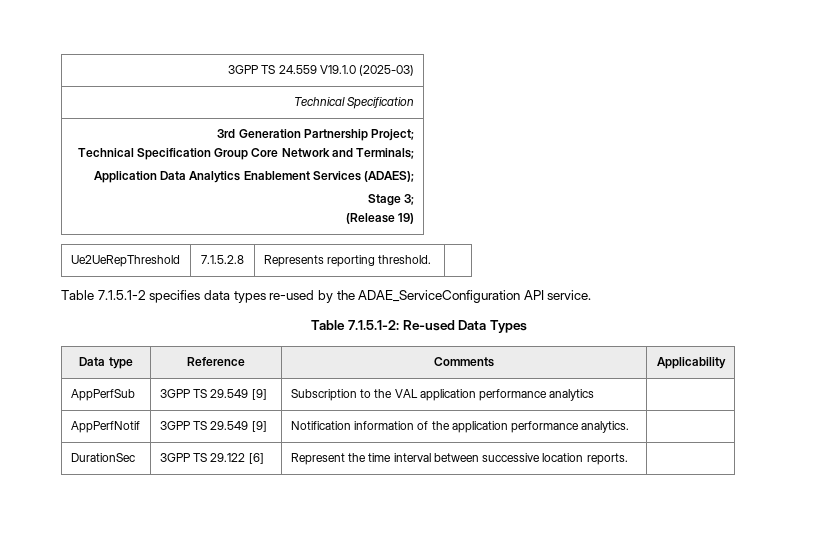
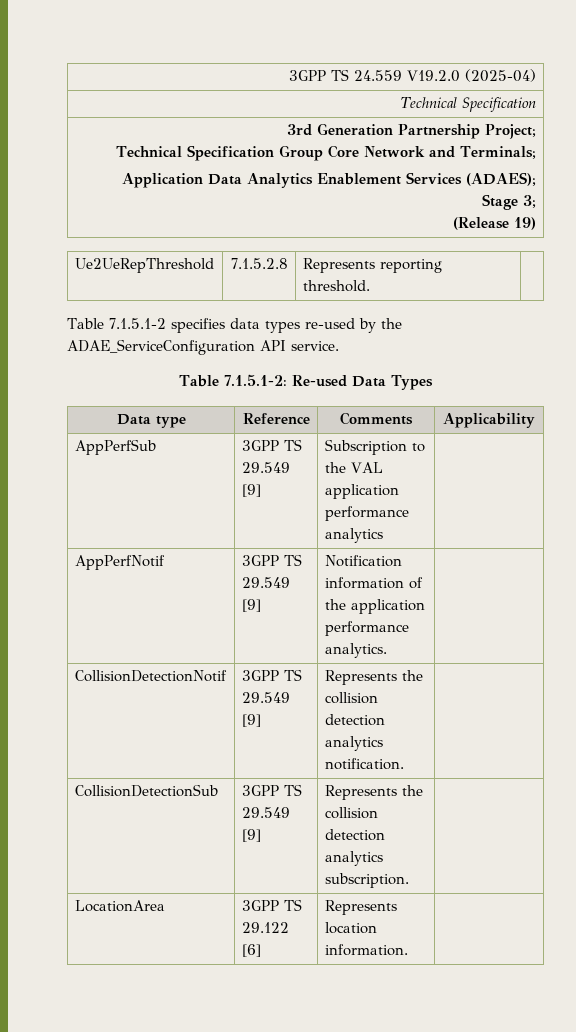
[319,65,415,76] V19.1.0 (2025-03) -> [407,69,537,82] V19.2.0 (2025-04)
[70,453,135,462] [159,453,264,464] [290,453,628,465] DurationSec | 3GPP TS 29.122 [6] | Represent the time interval between successive location reports. -> [74,670,227,682] [241,669,302,681] [241,692,290,703] [241,714,261,727] [324,670,423,685] [324,692,378,704] [324,714,385,726] [324,736,383,751] [324,758,404,770] [74,784,218,797] [241,784,302,796] [241,807,290,818] [241,829,261,842] [324,785,423,800] [324,807,378,819] [324,829,385,841] [324,851,383,866] [324,873,409,888] [74,900,165,912] [241,899,302,911] [241,922,289,933] [241,944,261,957] [324,900,397,915] [324,922,377,934] [324,944,408,956] CollisionDetectionNotif | 3GPP TS 29.549 [9] | Represents the collision detection analytics notification. | // CollisionDetectionSub | 3GPP TS 29.549 [9] | Represents the collision detection analytics subscription. | // LocationArea | 3GPP TS 29.122 [6] | Represents location information.

